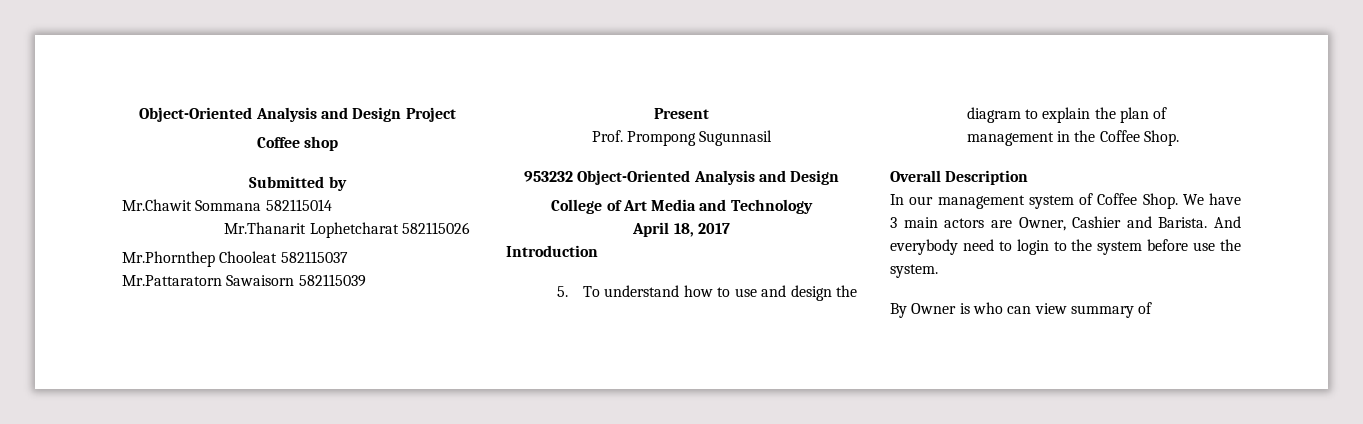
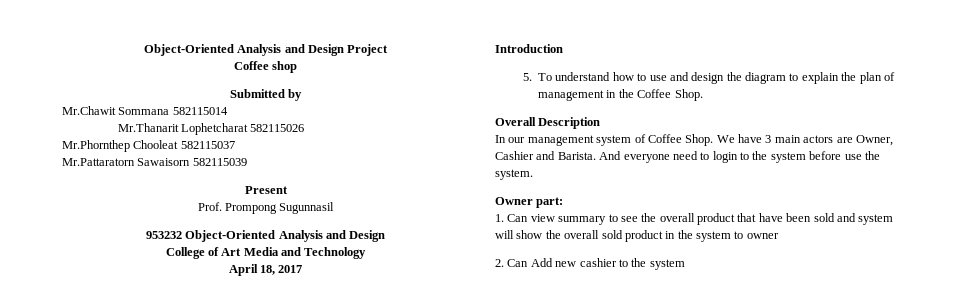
[890,239,958,255] everybody -> [623,154,670,163] everyone
[890,302,1153,318] By Owner is who can view summary of -> [495,197,564,208] [495,213,894,225] [495,230,779,242] [495,258,685,270] Owner part: // 1. Can view summary to see the overall product that have been sold and system will show the overall sold product in the system to owner // 2. Can Add new cashier to the system

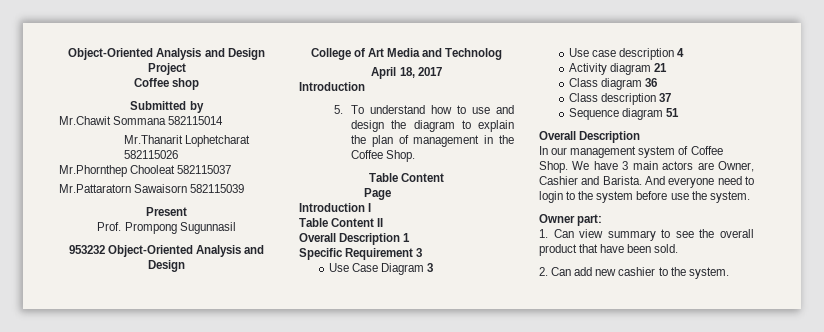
[304,247,367,259] Technology -> [445,48,503,60] Technolog
(703, 95) none -> [368,173,445,182] [363,188,391,200] [299,203,372,212] [299,218,384,227] [299,233,411,245] [299,248,423,260] [329,263,434,275] [569,48,685,60] [569,63,668,75] [569,78,658,90] [569,93,672,105] [569,108,680,120] // Table Content // Page // Introduction I // Table Content II // Overall Description 1 // Specific Requirement 3 // Use Case Diagram 3 // Use case description 4 // Activity diagram 21 // Class diagram 36 // Class description 37 // Sequence diagram 51
[813,213,894,225] [495,230,779,242] sold and system will show the overall sold product in the system to owner -> [654,244,679,253] sold.
[530,258,553,267] Add -> [574,267,593,276] add
[649,259,685,270] system -> [688,267,729,279] system.

